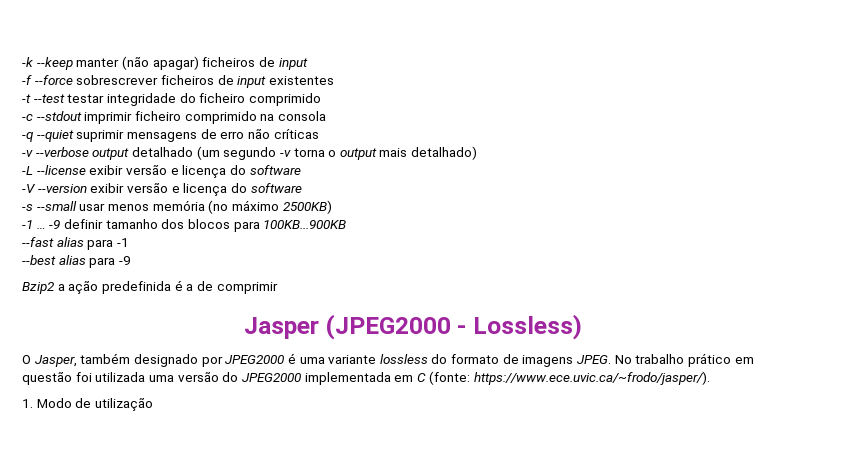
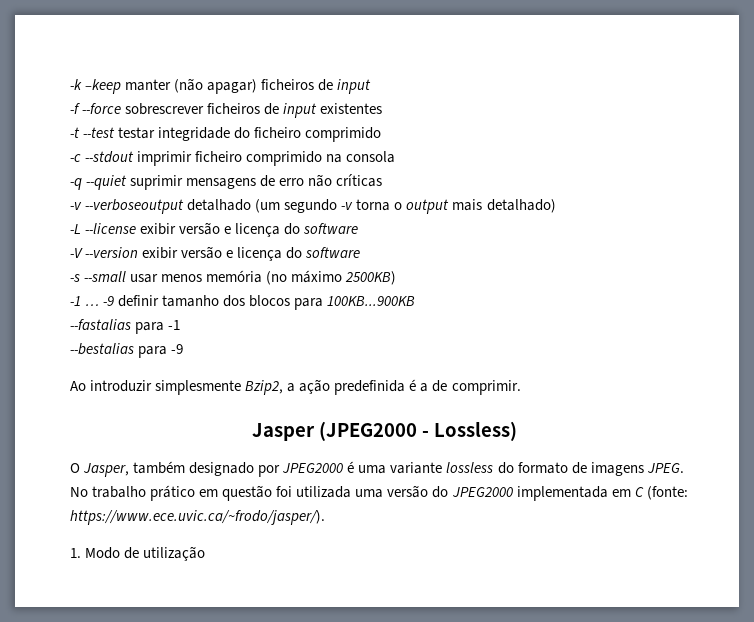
[36,57,73,70] --keep -> [85,79,122,94] –keep
[35,147,130,160] --verbose output -> [85,199,185,214] --verboseoutput
[22,237,84,247] --fast alias -> [70,319,131,330] --fastalias
[22,255,86,265] --best alias -> [70,343,134,355] --bestalias
[22,282,55,294] Bzip2 -> [70,380,284,395] Ao introduzir simplesmente Bzip2,
[216,282,278,294] comprimir -> [451,380,521,395] comprimir.

